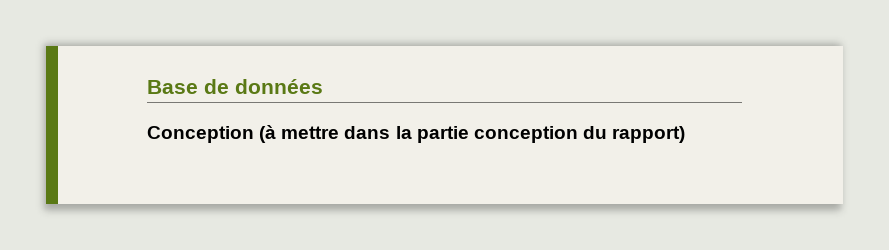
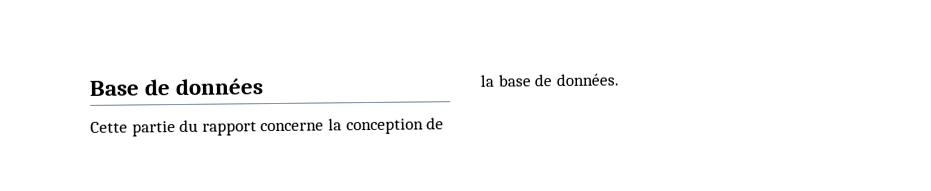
[147,125,686,143] Conception (à mettre dans la partie conception du rapport) -> [90,117,445,137] [480,73,619,87] Cette partie du rapport concerne la conception de la base de données.

